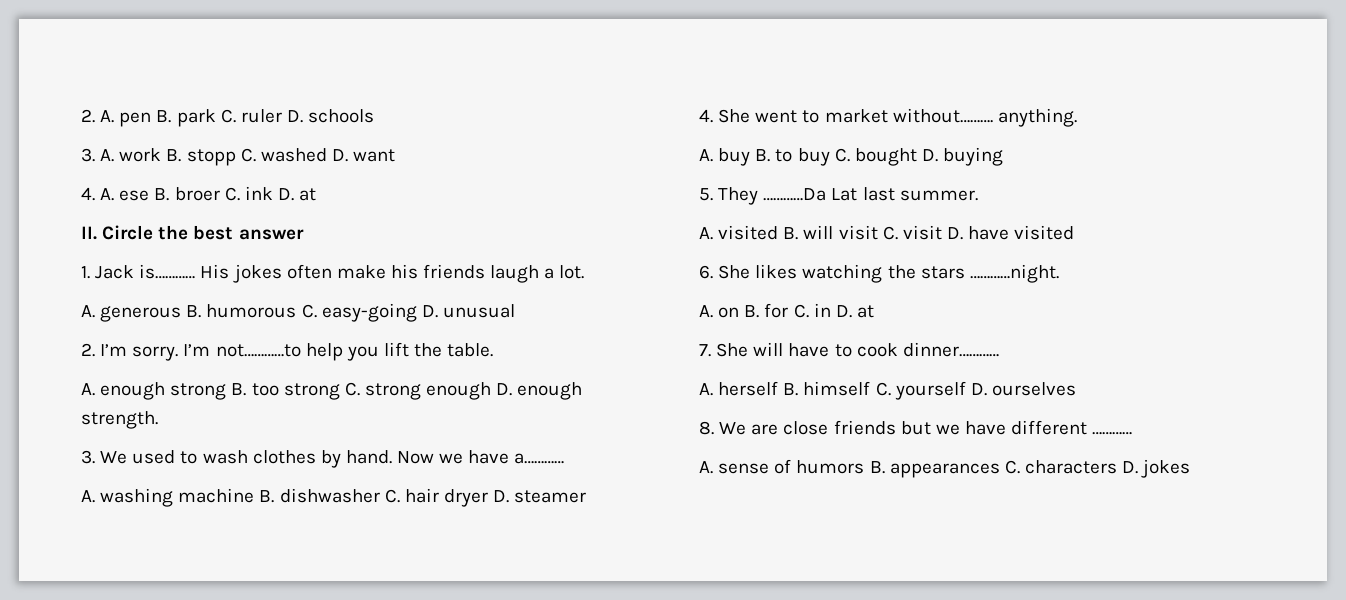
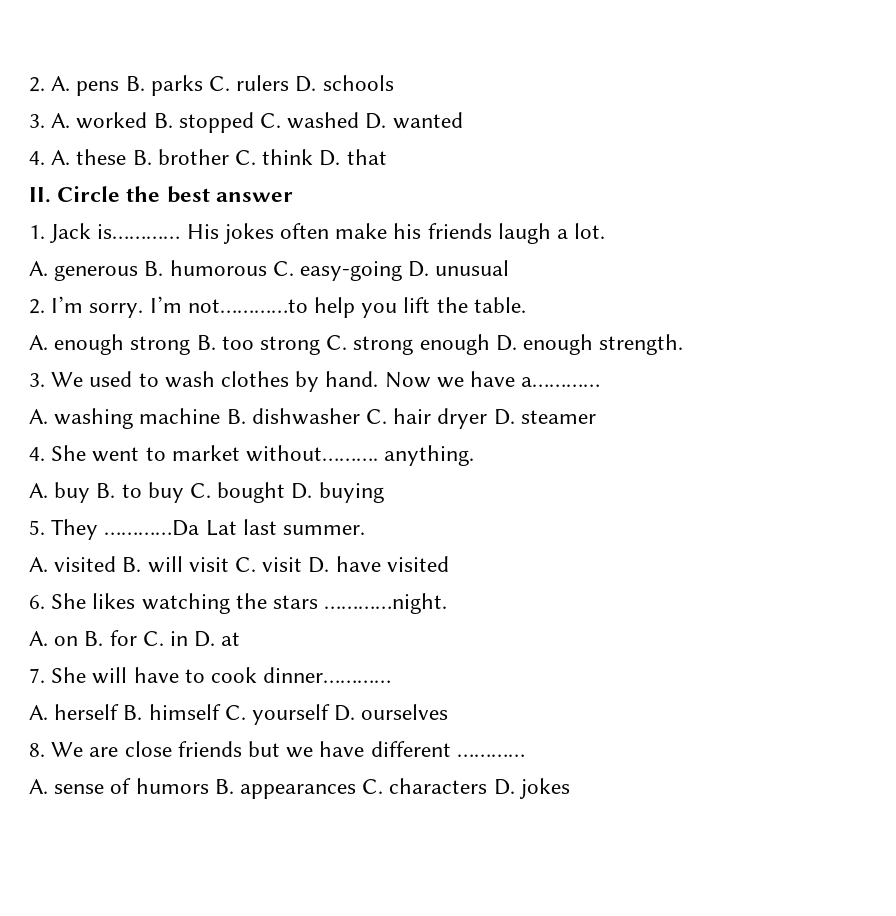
[119,109,282,127] pen B. park C. ruler -> [76,75,290,96] pens B. parks C. rulers
[119,148,236,166] work B. stopp -> [76,112,254,133] worked B. stopped
[353,149,396,162] want -> [392,112,463,129] wanted
[119,186,317,201] ese B. broer C. ink D. at -> [76,149,387,166] these B. brother C. think D. that

